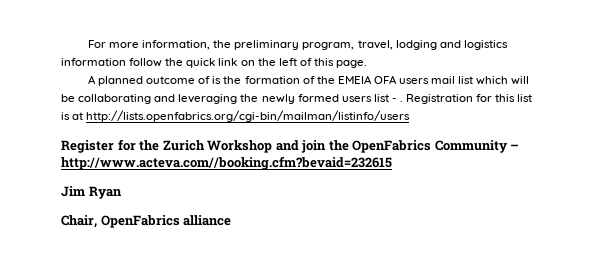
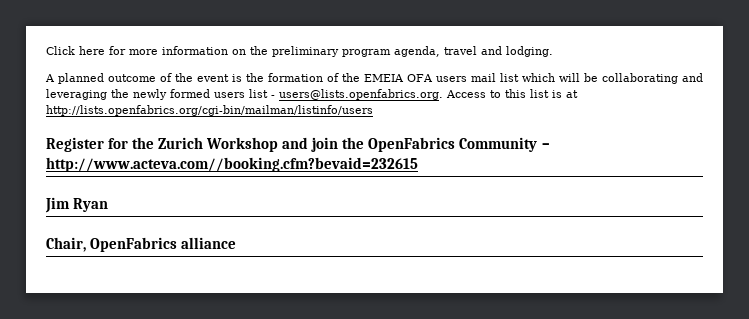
[87,40,508,50] [61,58,368,68] For more information, the preliminary program, travel, lodging and logistics information follow the quick link on the left of this page. -> [46,46,553,57] Click here for more information on the preliminary program agenda, travel and lodging.
(211, 80) none -> [175,73,229,82] the event
[400,94,493,104] . Registration for -> [279,89,501,100] users@lists.openfabrics.org. Access to

